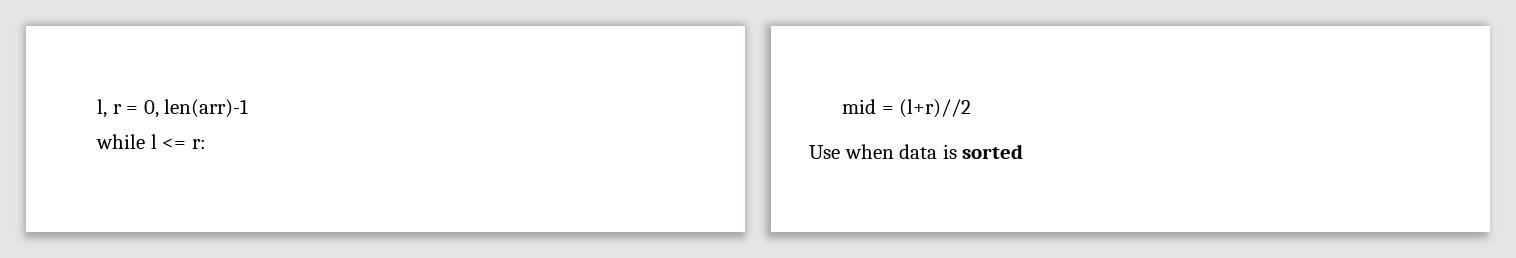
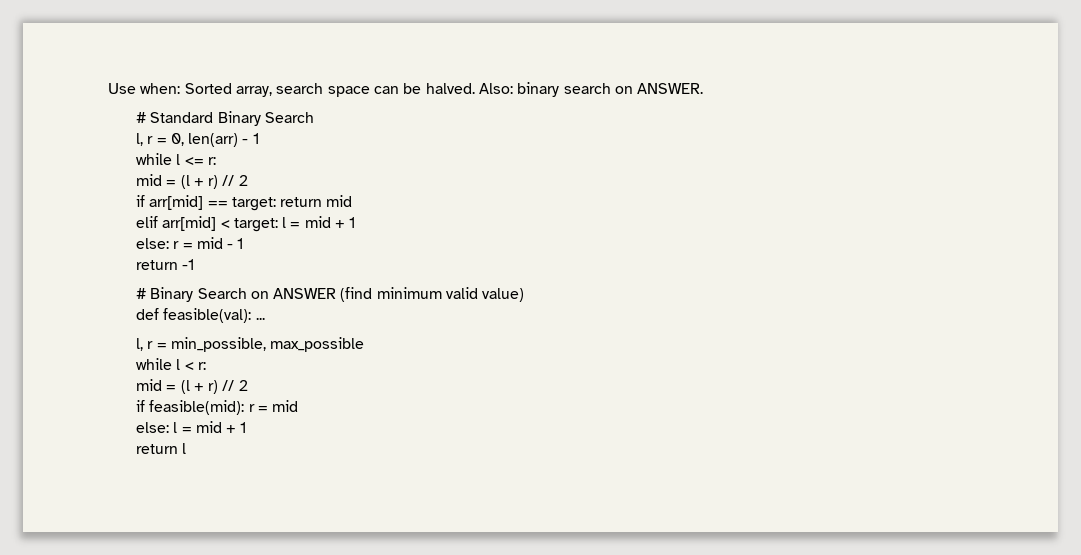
(97, 108) none -> [108,82,704,97] [135,111,314,126] Use when: Sorted array, search space can be halved. Also: binary search on ANSWER. // # Standard Binary Search //
[164,99,249,118] len(arr)-1 -> [188,133,259,147] len(arr) - 1
[899,99,972,118] [809,144,1024,159] (l+r)//2 // Use when data is sorted -> [180,175,248,189] [135,195,353,211] [135,216,356,232] [135,237,244,249] [135,259,195,270] [135,287,525,302] [135,308,265,323] [135,337,365,352] [135,358,206,370] [135,379,248,394] [135,400,299,415] [135,421,247,433] [135,443,187,454] (l + r) // 2 // if arr[mid] == target: return mid // elif arr[mid] < target: l = mid + 1 // else: r = mid - 1 // return -1 // # Binary Search on ANSWER (find minimum valid value) // def feasible(val): ... // l, r = min_possible, max_possible // while l < r: // mid = (l + r) // 2 // if feasible(mid): r = mid // else: l = mid + 1 // return l

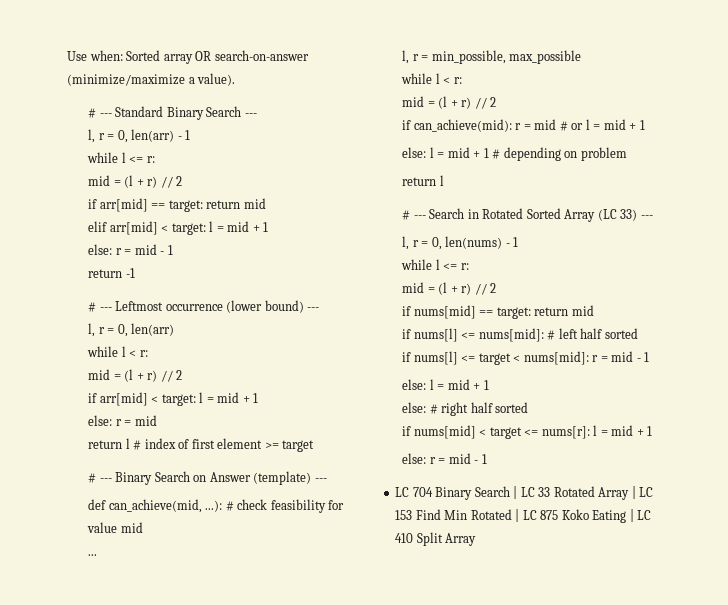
[235,82,704,97] [135,112,146,123] array, search space can be halved. Also: binary search on ANSWER. // # -> [163,50,309,64] [67,73,236,86] [88,108,112,118] array OR search-on-answer (minimize/maximize a value). // # ---
(314, 117) none -> [244,113,257,117] ---
[150,287,525,302] [135,308,252,323] Binary Search on ANSWER (find minimum valid value) // def feasible(val): -> [99,300,320,313] [88,323,175,337] [87,346,148,357] [88,369,183,382] [88,392,259,406] [88,415,157,426] [88,438,315,452] [88,471,327,485] [88,499,345,513] [87,522,143,533] --- Leftmost occurrence (lower bound) --- // l, r = 0, len(arr) // while l < r: // mid = (l + r) // 2 // if arr[mid] < target: l = mid + 1 // else: r = mid // return l # index of first element >= target // # --- Binary Search on Answer (template) --- // def can_achieve(mid, ...): # check feasibility for value mid //
[149,400,299,415] feasible(mid): r = mid -> [413,119,645,132] [402,147,627,161] [402,175,444,186] [402,208,653,222] [402,236,519,250] [401,259,469,270] [402,282,497,295] [402,305,594,319] [402,328,638,342] [402,351,650,365] can_achieve(mid): r = mid # or l = mid + 1 // else: l = mid + 1 # depending on problem // return l // # --- Search in Rotated Sorted Array (LC 33) --- // l, r = 0, len(nums) - 1 // while l <= r: // mid = (l + r) // 2 // if nums[mid] == target: return mid // if nums[l] <= nums[mid]: # left half sorted // if nums[l] <= target < nums[mid]: r = mid - 1
[135,443,187,454] return l -> [402,402,529,416] [402,425,653,439] [402,453,487,464] [395,486,654,500] [395,509,652,523] [395,532,477,546] else: # right half sorted // if nums[mid] < target <= nums[r]: l = mid + 1 // else: r = mid - 1 // LC 704 Binary Search | LC 33 Rotated Array | LC 153 Find Min Rotated | LC 875 Koko Eating | LC 410 Split Array

